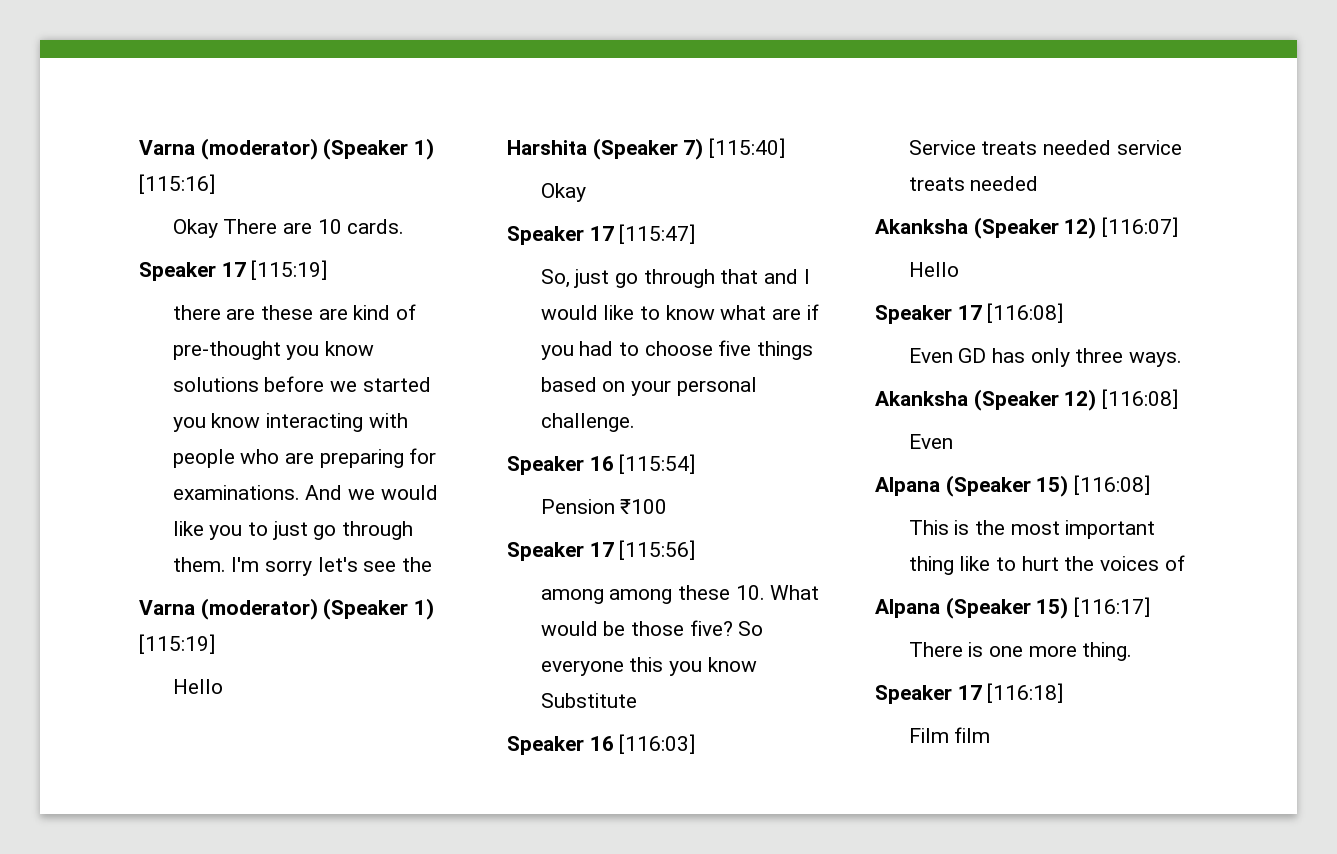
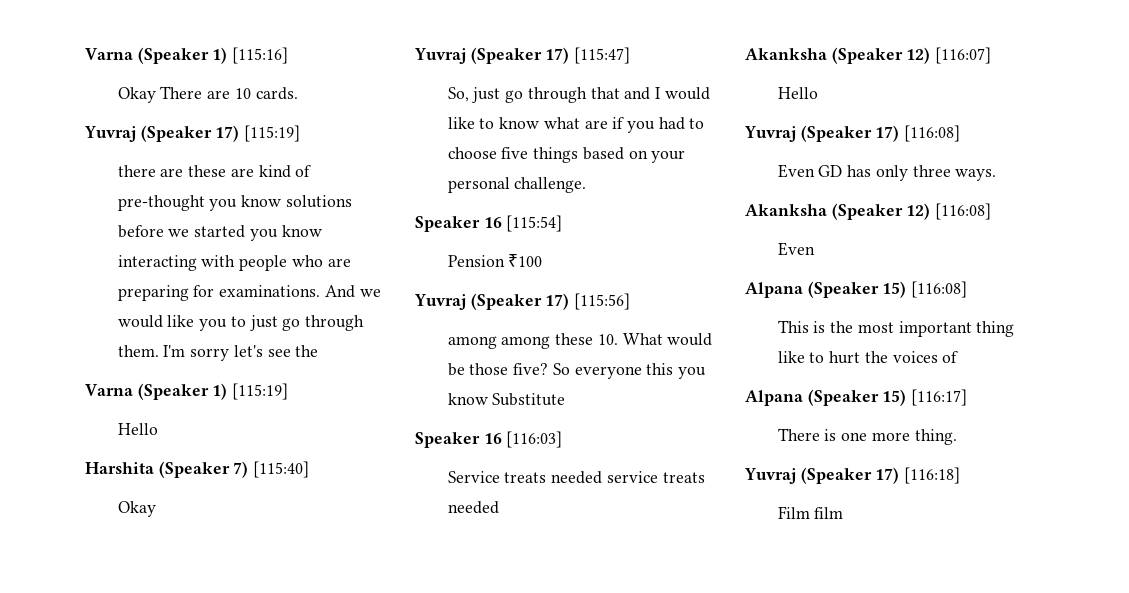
[139,138,318,160] Varna (moderator) -> [85,48,133,60] Varna
[139,262,246,281] Speaker 17 -> [84,125,240,142] Yuvraj (Speaker 17)
[200,598,318,620] (moderator) -> (133, 390) none
[507,226,614,245] Speaker 17 -> [414,47,570,64] Yuvraj (Speaker 17)
[507,542,614,561] Speaker 17 -> [414,293,570,310] Yuvraj (Speaker 17)
[875,305,982,324] Speaker 17 -> [744,125,900,142] Yuvraj (Speaker 17)
[875,685,982,704] Speaker 17 -> [744,467,900,484] Yuvraj (Speaker 17)

